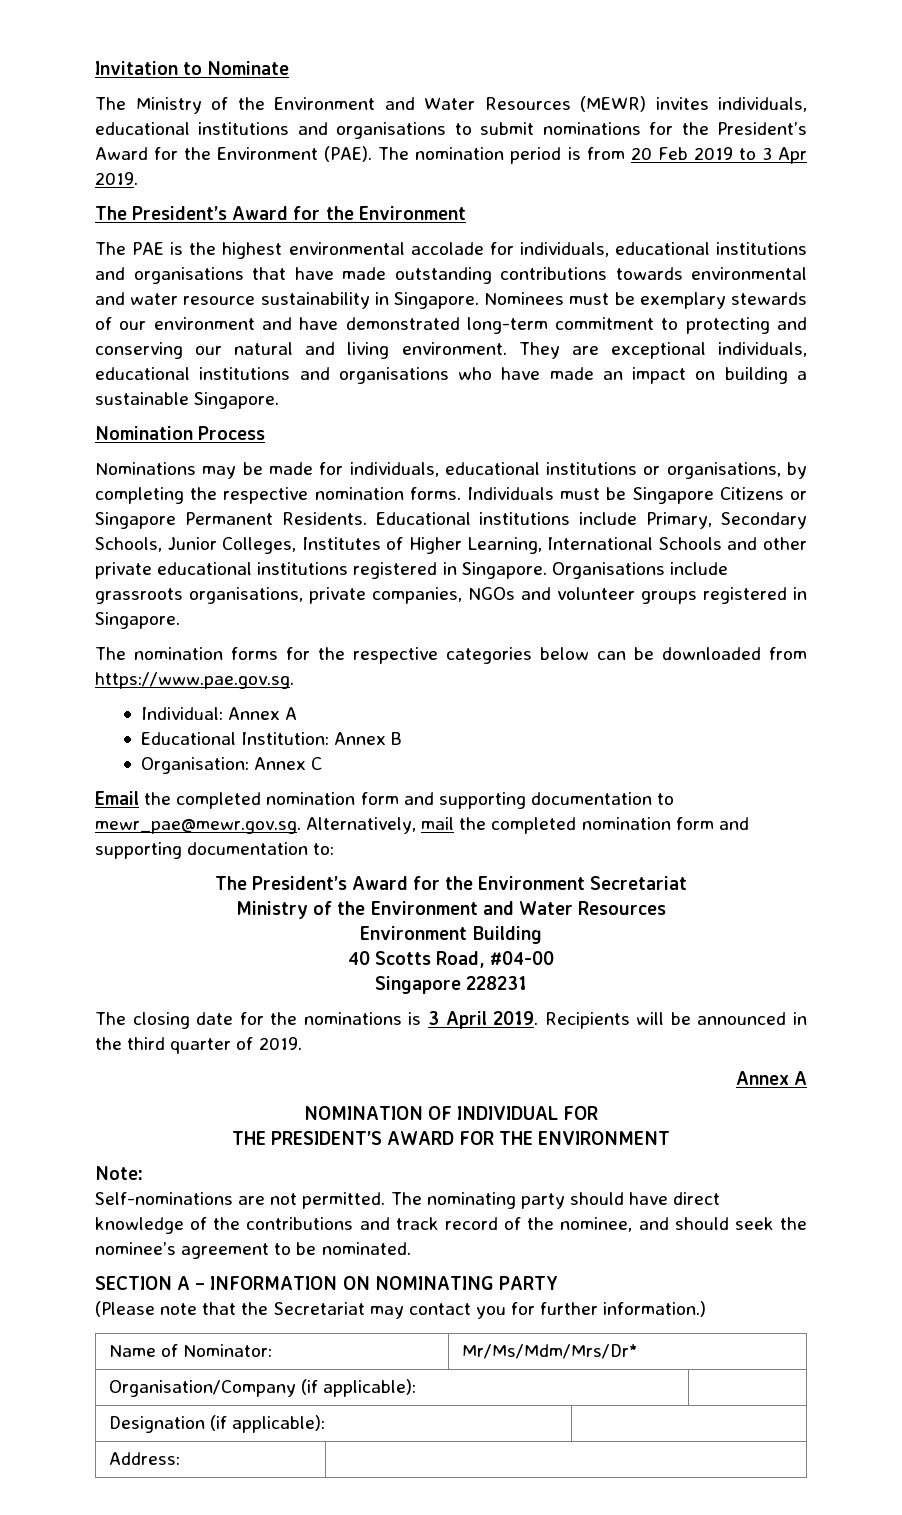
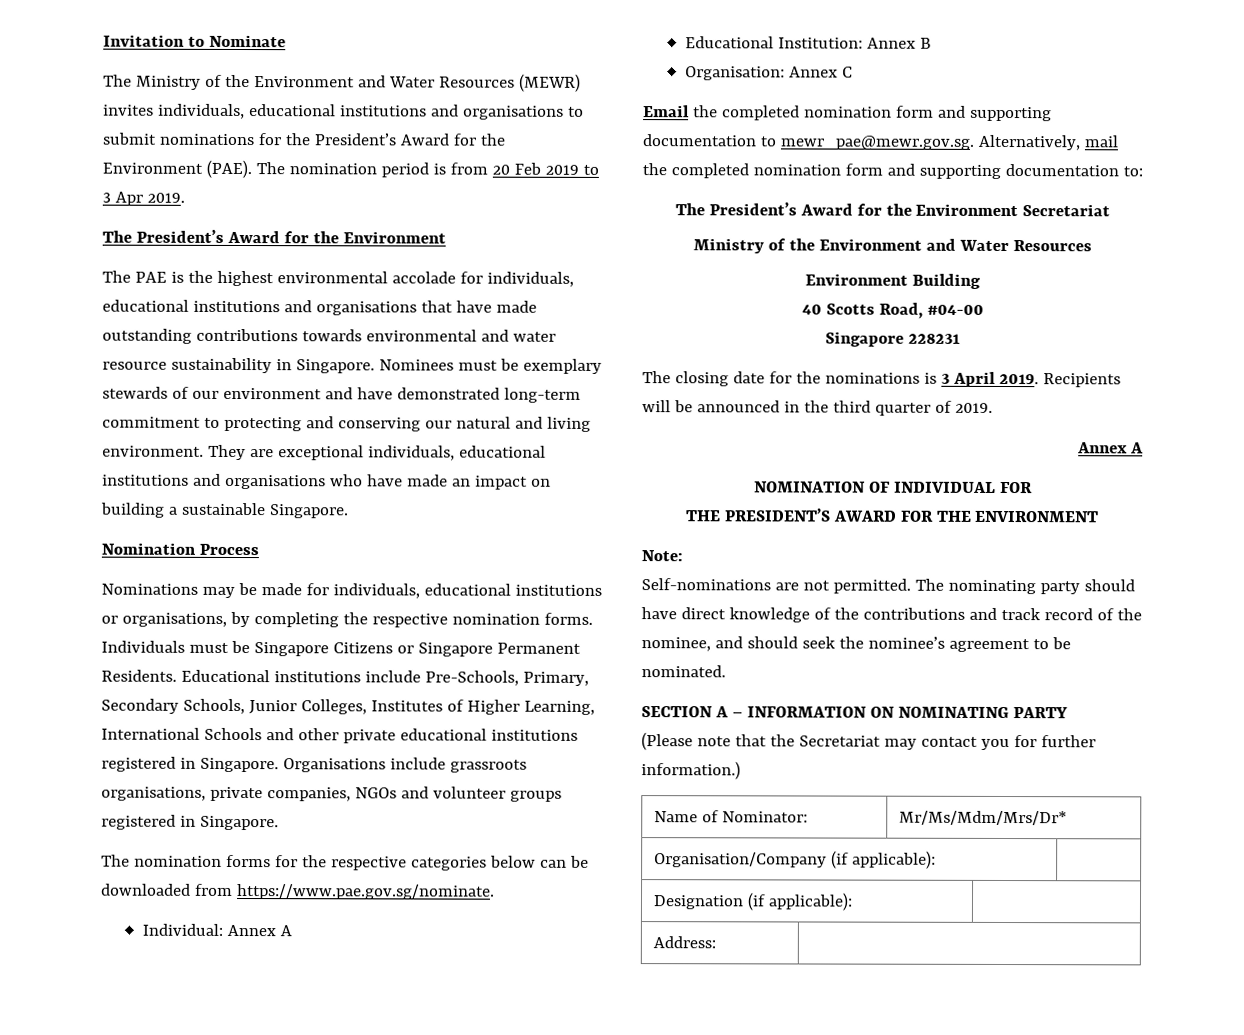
(638, 518) none -> [424,670,519,686] Pre-Schools,
[95,672,294,689] https://www.pae.gov.sg. -> [235,883,495,900] https://www.pae.gov.sg/nominate.

